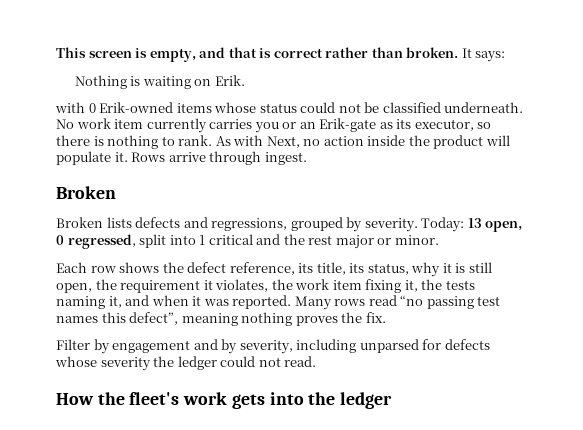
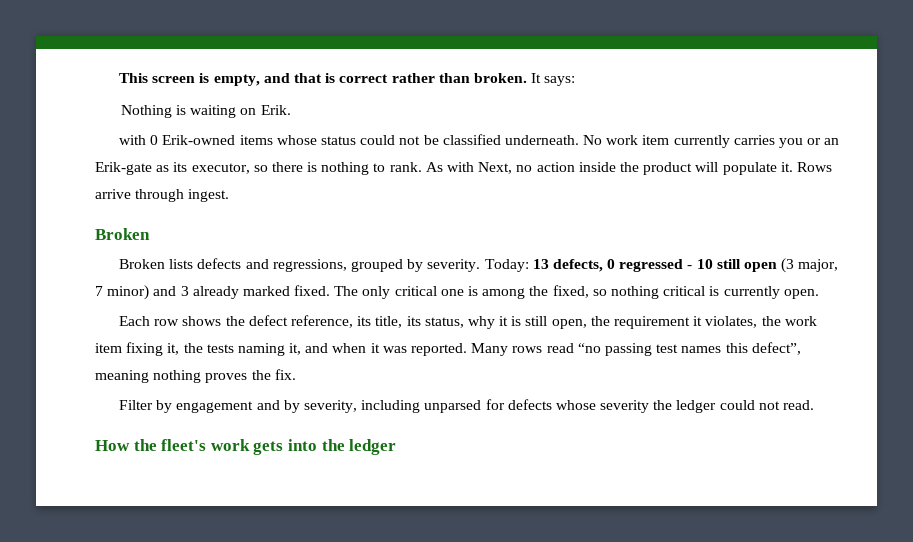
[485,221,523,232] [56,234,439,249] open, 0 regressed, split into 1 critical and the rest major or minor. -> [552,258,839,273] [95,285,819,300] defects, 0 regressed - 10 still open (3 major, 7 minor) and 3 already marked fixed. The only critical one is among the fixed, so nothing critical is currently open.

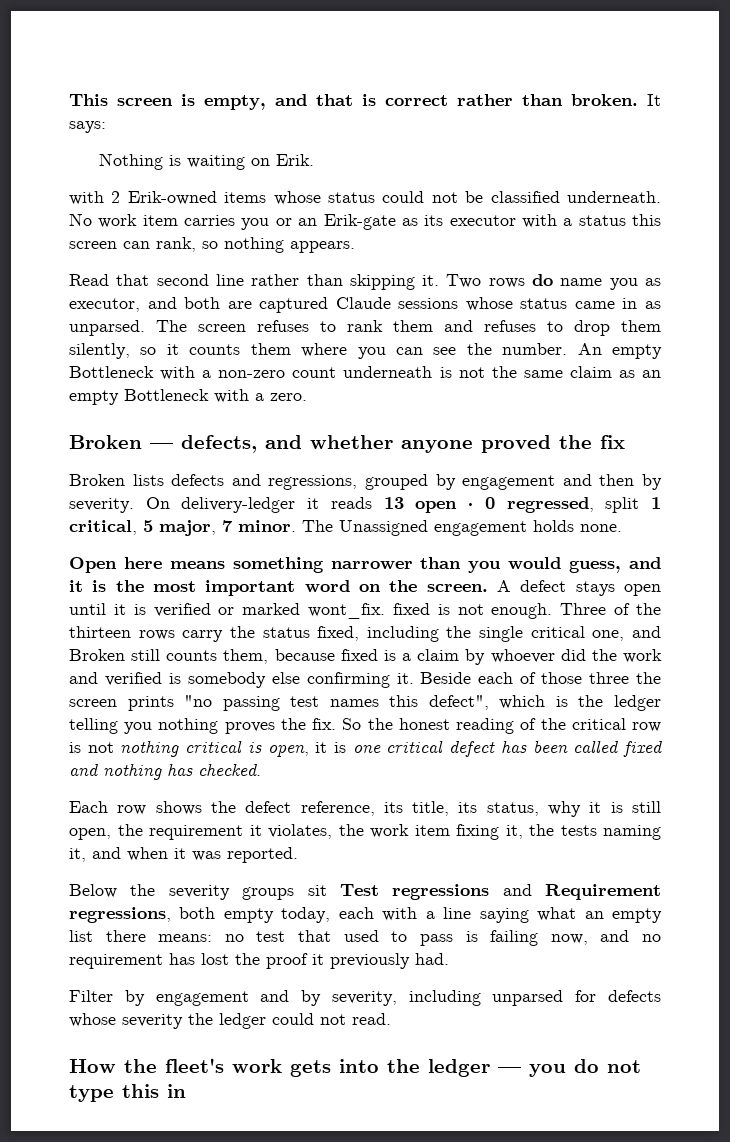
[150,135,159,145] 0 -> [111,191,121,203] 2
[673,135,730,148] currently -> (178, 220) none
[191,162,832,175] [95,189,230,202] [95,228,150,240] executor, so there is nothing to rank. As with Next, no action inside the product will populate it. Rows arrive through ingest. // Broken -> [449,214,661,228] [69,237,355,253] [69,274,661,290] [69,297,661,313] [69,320,661,336] [69,343,663,359] [69,366,661,380] [69,389,307,405] [69,435,625,453] executor with a status this screen can rank, so nothing appears. // Read that second line rather than skipping it. Two rows do name you as executor, and both are captured Claude sessions whose status came in as unparsed. The screen refuses to rank them and refuses to drop them silently, so it counts them where you can see the number. An empty Bottleneck with a non-zero count underneath is not the same claim as an empty Bottleneck with a zero. // Broken — defects, and whether anyone proved the fix
[427,258,839,273] [95,285,819,300] severity. Today: 13 defects, 0 regressed - 10 still open (3 major, 7 minor) and 3 already marked fixed. The only critical one is among the fixed, so nothing critical is currently open. -> [462,474,663,490] [69,497,662,513] [69,520,622,536] [69,557,662,573] [69,580,661,596] [69,603,661,619] [69,626,661,642] [69,649,662,665] [69,672,661,688] [69,695,661,711] [69,718,661,734] [69,740,664,757] [69,763,261,780] engagement and then by severity. On delivery-ledger it reads 13 open · 0 regressed, split 1 critical, 5 major, 7 minor. The Unassigned engagement holds none. // Open here means something narrower than you would guess, and it is the most important word on the screen. A defect stays open until it is verified or marked wont_fix. fixed is not enough. Three of the thirteen rows carry the status fixed, including the single critical one, and Broken still counts them, because fixed is a claim by whoever did the work and verified is somebody else confirming it. Beside each of those three the screen prints "no passing test names this defect", which is the ledger telling you nothing proves the fix. So the honest reading of the critical row is not nothing critical is open, it is one critical defect has been called fixed and nothing has checked.
[471,342,801,356] [95,369,296,383] Many rows read “no passing test names this defect”, meaning nothing proves the fix. -> [69,884,661,900] [69,907,662,923] [69,930,662,946] [69,953,449,969] // Below the severity groups sit Test regressions and Requirement regressions, both empty today, each with a line saying what an empty list there means: no test that used to pass is failing now, and no requirement has lost the proof it previously had.
(397, 447) none -> [498,1059,641,1077] [69,1084,186,1102] — you do not type this in

